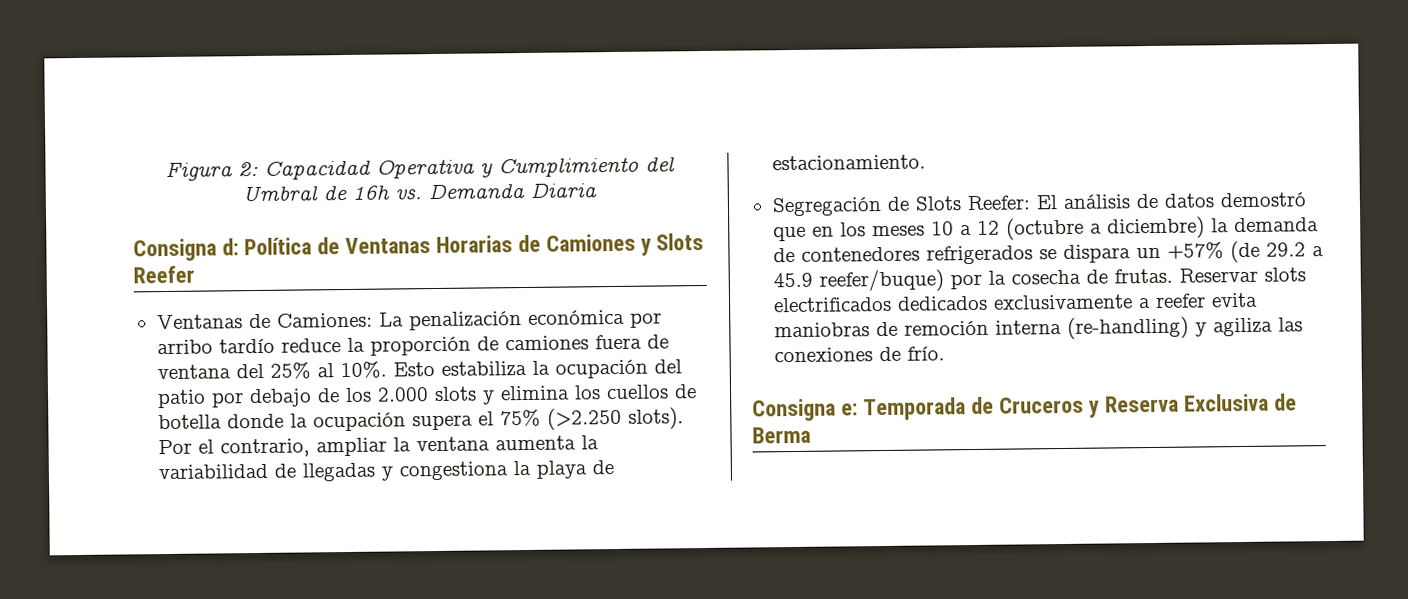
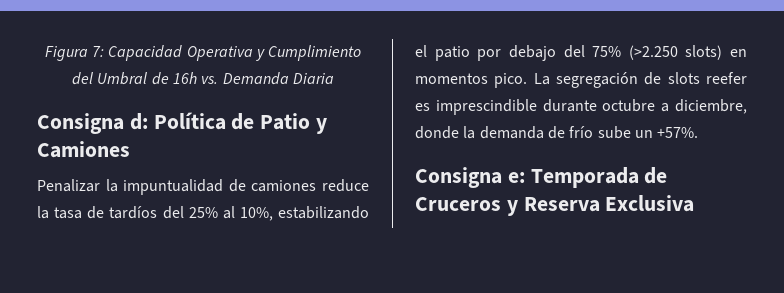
[237,161,258,177] 2: -> [92,46,105,57] 7:
[344,232,705,256] [133,265,195,284] [156,309,662,331] [156,334,669,356] [156,359,682,380] [156,384,697,409] [157,407,684,432] [157,435,599,458] [157,460,614,482] [771,154,926,171] [771,192,1306,217] [772,216,1319,242] [772,240,1324,265] [772,267,1306,293] [772,292,1258,313] [773,316,1303,340] [773,346,945,363] Ventanas Horarias de Camiones y Slots Reefer // Ventanas de Camiones: La penalización económica por arribo tardío reduce la proporción de camiones fuera de ventana del 25% al 10%. Esto estabiliza la ocupación del patio por debajo de los 2.000 slots y elimina los cuellos de botella donde la ocupación supera el 75% (>2.250 slots). Por el contrario, ampliar la ventana aumenta la variabilidad de llegadas y congestiona la playa de estacionamiento. // Segregación de Slots Reefer: El análisis de datos demostró que en los meses 10 a 12 (octubre a diciembre) la demanda de contenedores refrigerados se dispara un +57% (de 29.2 a 45.9 reefer/buque) por la cosecha de frutas. Reservar slots electrificados dedicados exclusivamente a reefer evita maniobras de remoción interna (re-handling) y agiliza las conexiones de frío. -> [260,113,328,134] [37,141,130,158] [37,179,369,195] [37,206,369,221] [415,45,747,61] [415,72,747,88] [415,99,747,115] [415,126,699,139] Patio y Camiones // Penalizar la impuntualidad de camiones reduce la tasa de tardíos del 25% al 10%, estabilizando el patio por debajo del 75% (>2.250 slots) en momentos pico. La segregación de slots reefer es imprescindible durante octubre a diciembre, donde la demanda de frío sube un +57%.
[1273,393,1297,411] [752,426,811,444] de Berma -> (695, 203) none

